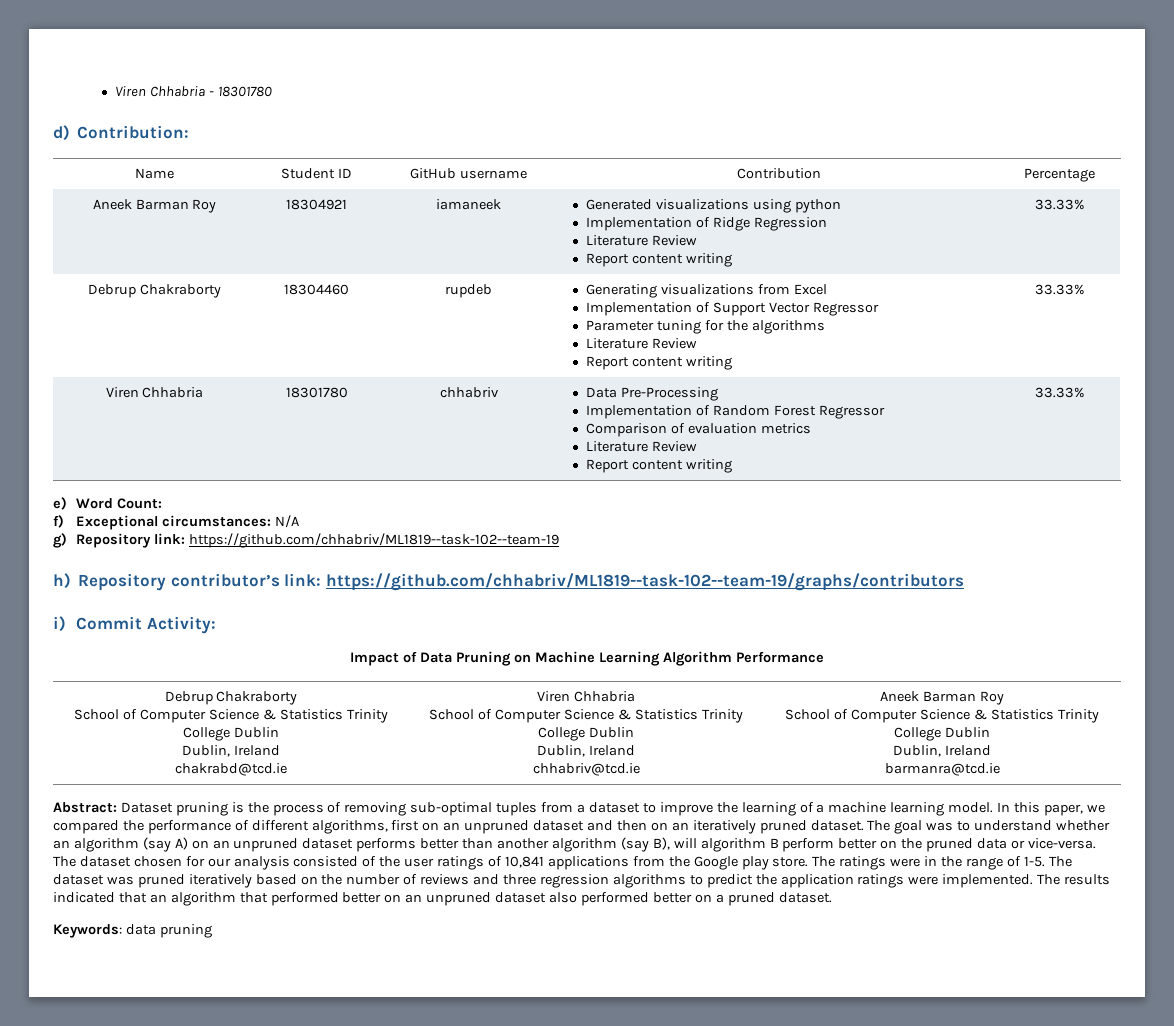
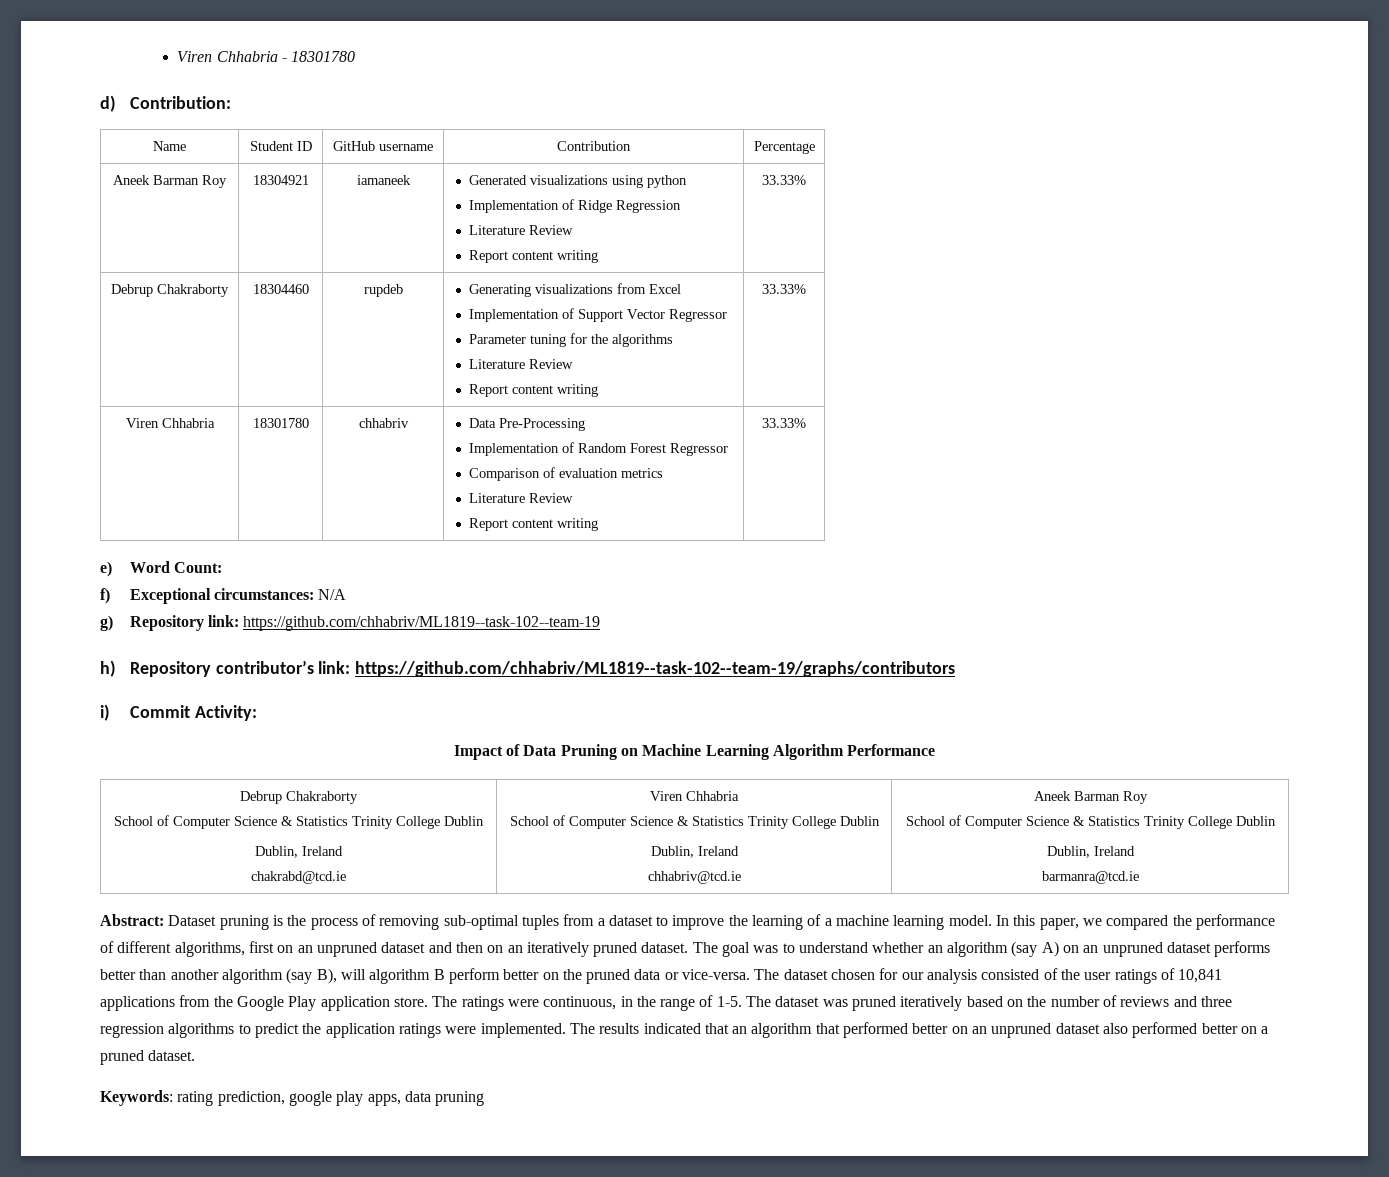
[741,856,769,870] play -> [288,996,390,1011] Play application
(921, 862) none -> [543,996,617,1010] continuous,
(122, 931) none -> [177,1091,401,1106] rating prediction, google play apps,

